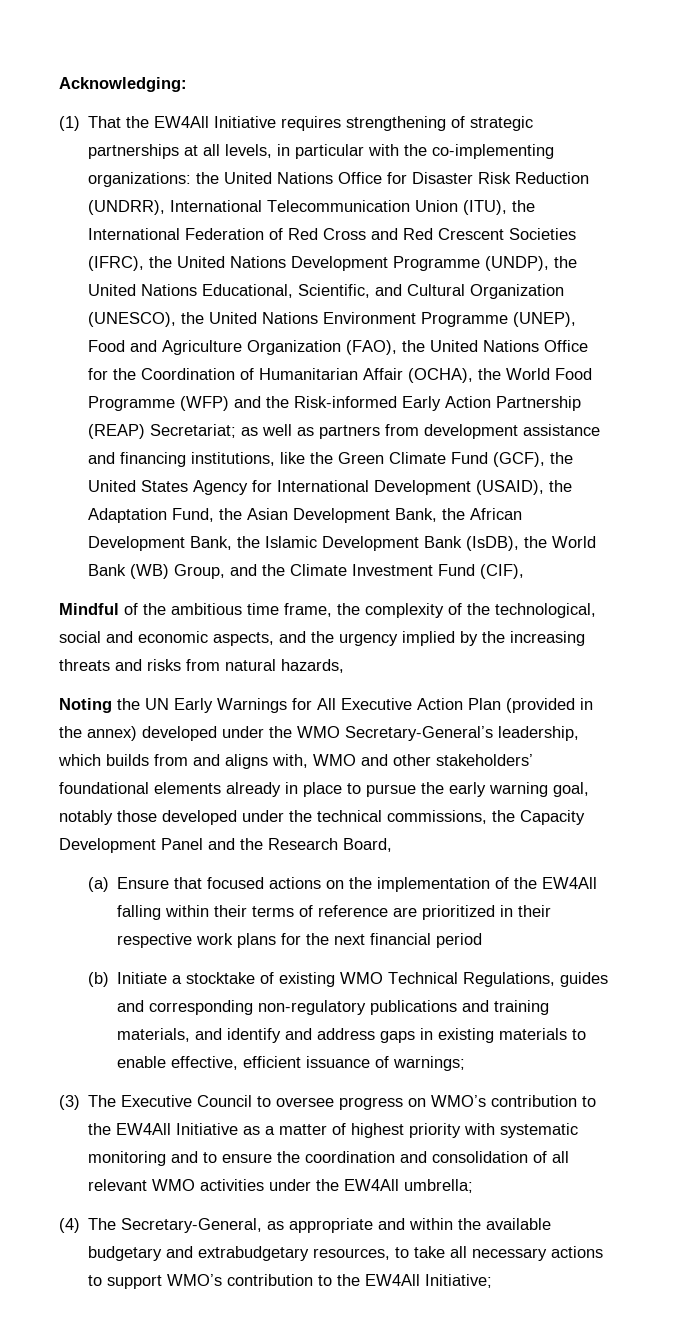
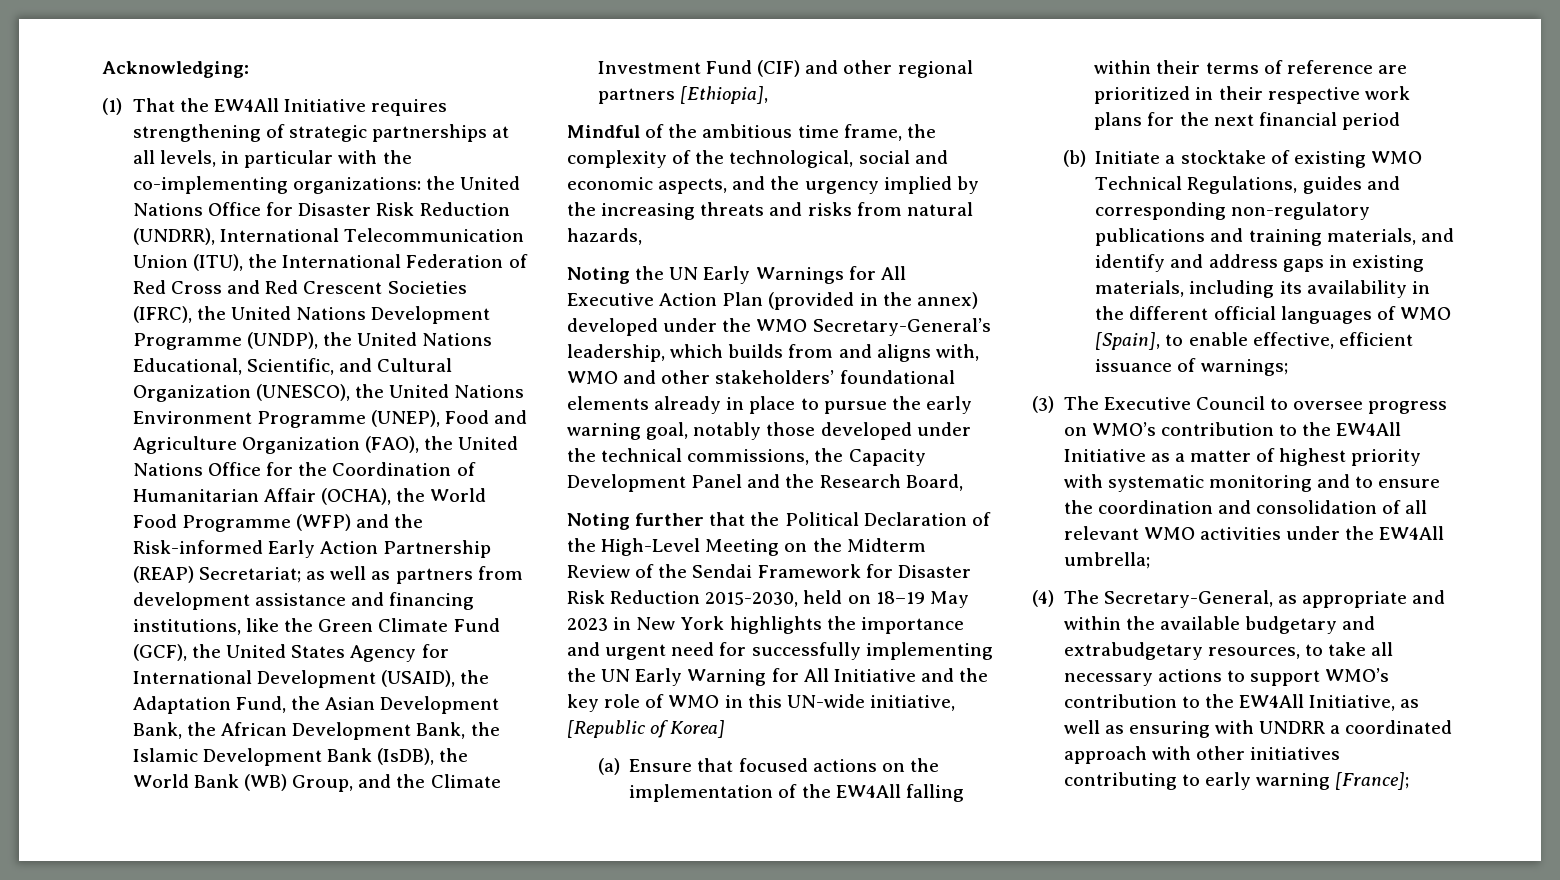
[480,564,525,579] (CIF), -> [757,60,973,78] [597,86,768,104] (CIF) and other regional partners [Ethiopia],
(392, 845) none -> [567,512,991,530] [567,538,926,556] [567,564,971,578] [567,590,969,608] [567,616,964,634] [567,642,993,660] [567,668,989,686] [567,694,955,712] [567,720,726,738] // Noting further that the Political Declaration of the High-Level Meeting on the Midterm Review of the Sendai Framework for Disaster Risk Reduction 2015-2030, held on 18–19 May 2023 in New York highlights the importance and urgent need for successfully implementing the UN Early Warning for All Initiative and the key role of WMO in this UN-wide initiative, [Republic of Korea]
[499,1028,568,1040] materials -> [1095,280,1430,298] [1095,306,1452,324] [1095,332,1161,350] materials, including its availability in the different official languages of WMO [Spain],
[425,1274,493,1288] Initiative; -> [1309,695,1420,711] [1063,720,1453,738] [1063,746,1340,764] [1063,772,1410,790] Initiative, as well as ensuring with UNDRR a coordinated approach with other initiatives contributing to early warning [France];

